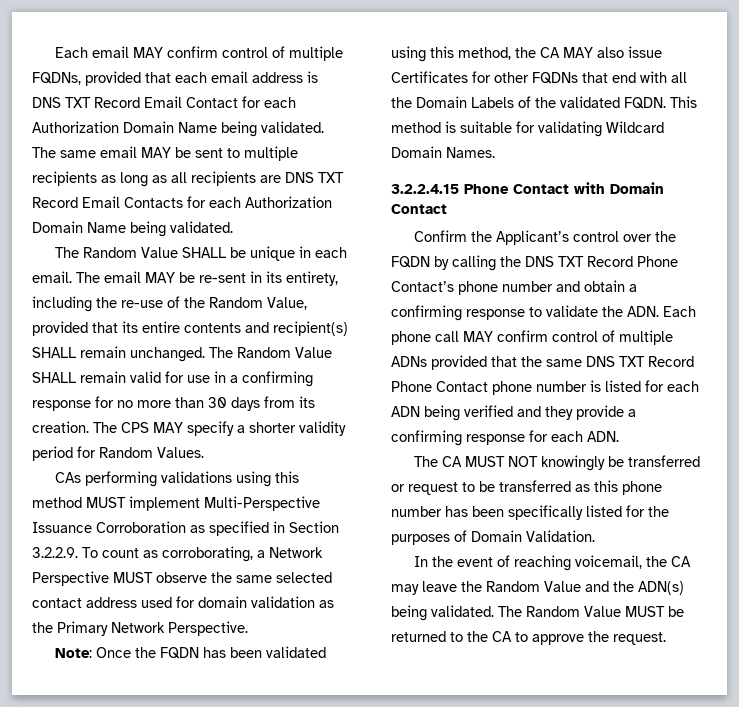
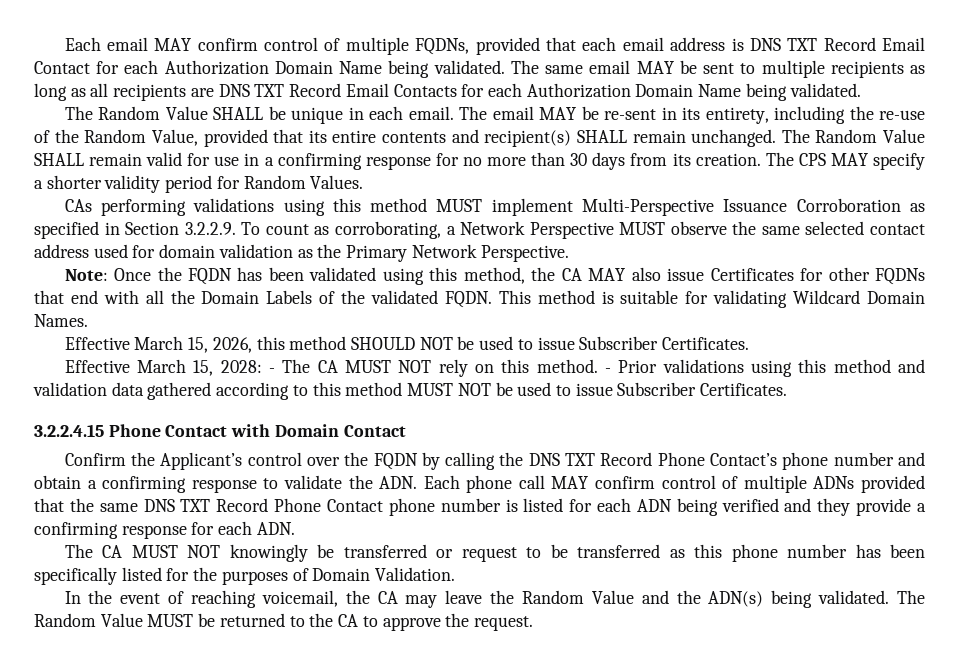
(495, 152) none -> [64,336,750,353] [64,359,925,377] [33,382,788,400] // Effective March 15, 2026, this method SHOULD NOT be used to issue Subscriber Certificates. // Effective March 15, 2028: - The CA MUST NOT rely on this method. - Prior validations using this method and validation data gathered according to this method MUST NOT be used to issue Subscriber Certificates.

